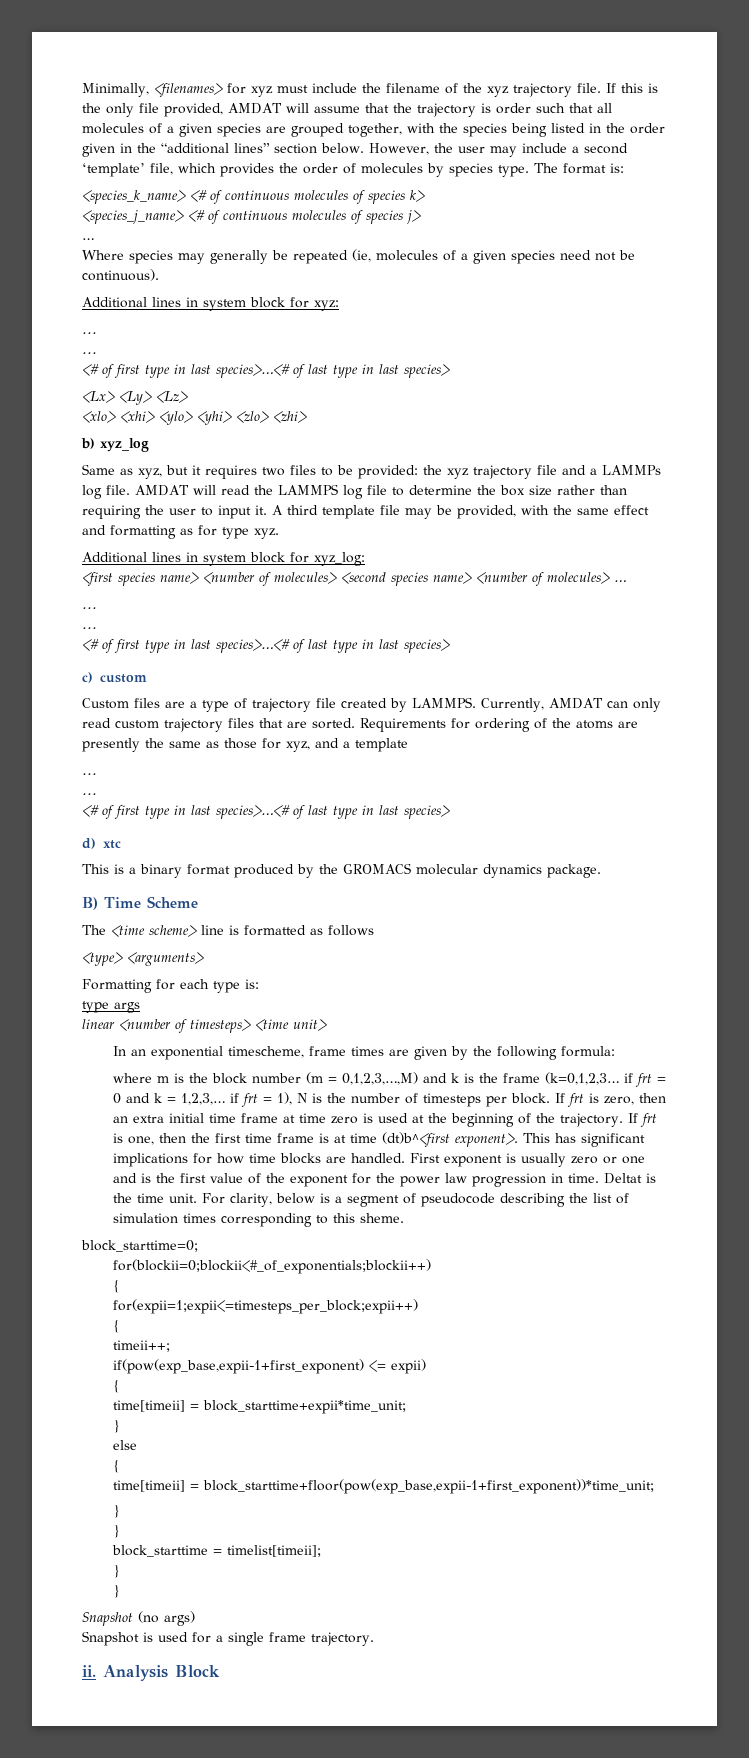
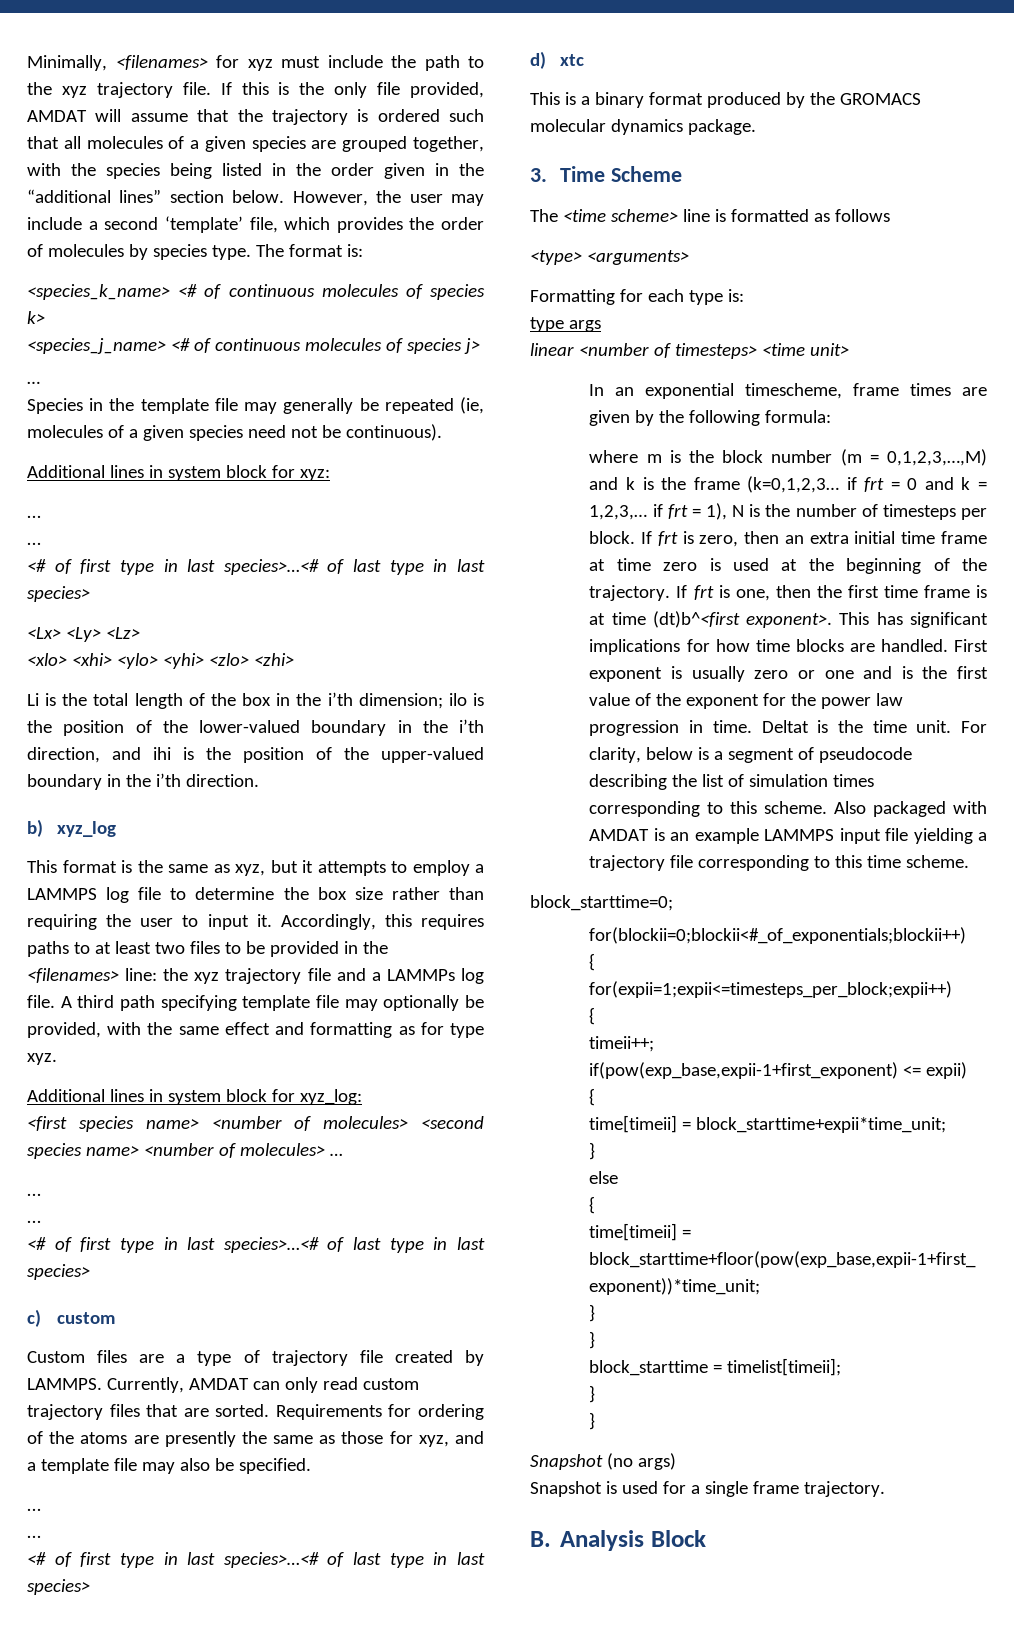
[385,83,458,94] filename of -> [424,55,484,71] path to
[496,103,531,114] order -> [377,109,440,122] ordered
[82,250,173,264] Where species -> [27,398,238,414] Species in the template file
[81,438,149,452] [82,464,661,479] [82,485,273,499] b) xyz_log // Same as xyz, but it requires two files to be provided: the xyz trajectory file and a LAMMPs log file. AMDAT will read the -> [27,692,484,709] [27,719,484,736] [27,747,484,763] [27,773,259,790] [27,819,116,837] [27,860,484,876] Li is the total length of the box in the i’th dimension; ilo is the position of the lower-valued boundary in the i’th direction, and ihi is the position of the upper-valued boundary in the i’th direction. // b) xyz_log // This format is the same as xyz, but it attempts to employ a
[272,505,432,519] A third template file may -> [280,914,484,930] [27,941,388,957] [27,968,484,984] [27,995,460,1011] Accordingly, this requires paths to at least two files to be provided in the <filenames> line: the xyz trajectory file and a LAMMPs log file. A third path specifying template file may optionally
(408, 745) none -> [113,1458,311,1474] file may also be specified.
[82,897,98,910] B) -> [530,168,547,182] 3.
[360,1213,405,1223] sheme. -> [764,801,987,817] [589,828,987,844] [589,855,970,871] scheme. Also packaged with AMDAT is an example LAMMPS input file yielding a trajectory file corresponding to this time scheme.
[82,1665,96,1677] ii. -> [530,1531,551,1547] B.

